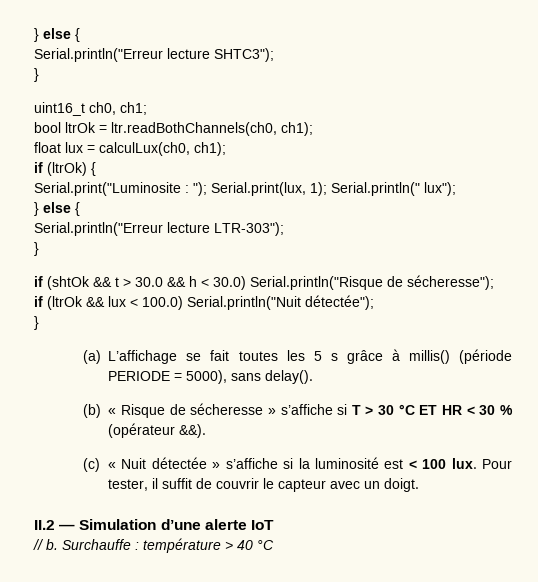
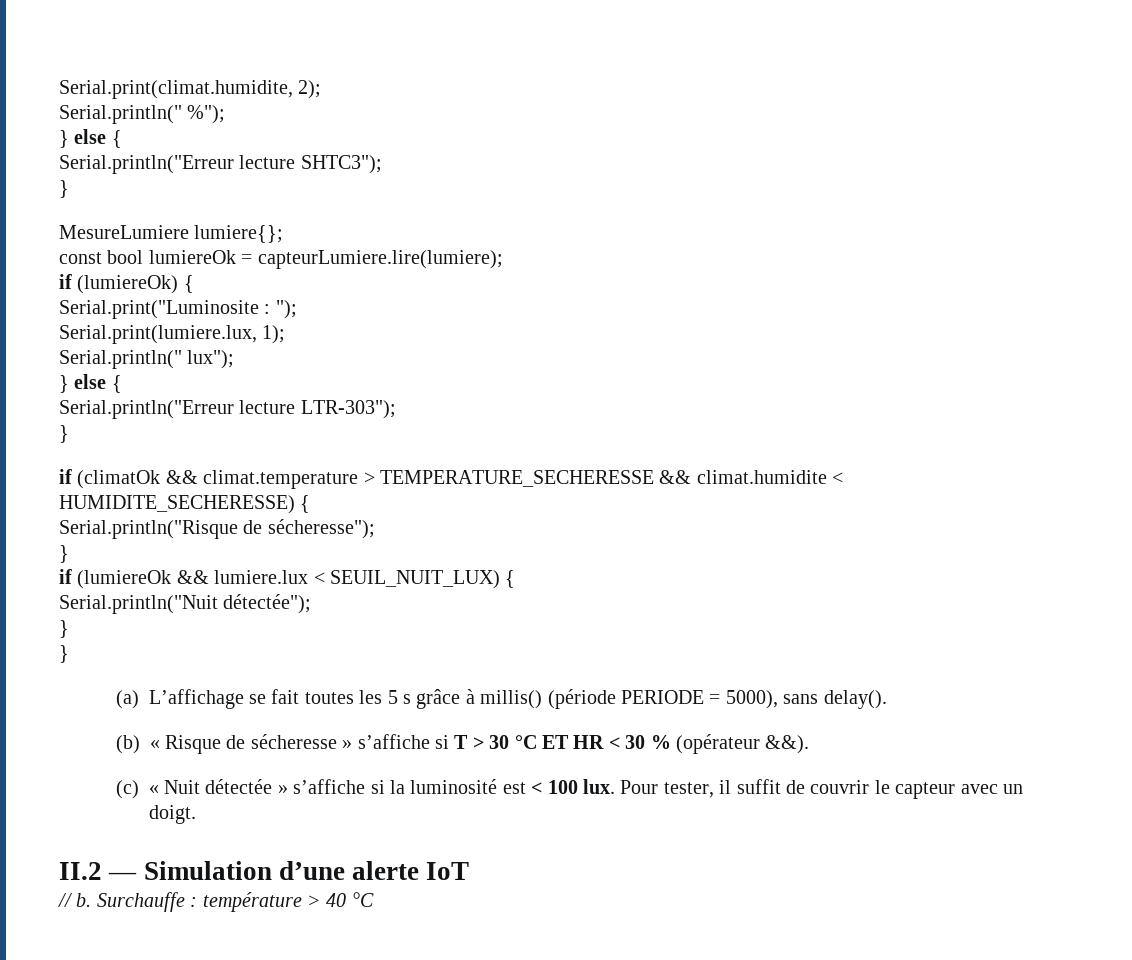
(34, 35) none -> [59,80,322,99] [59,105,226,124] Serial.print(climat.humidite, 2); // Serial.println(" %"); //
[34,102,147,116] [34,122,313,136] [34,142,226,156] [34,162,87,176] uint16_t ch0, ch1; // bool ltrOk = ltr.readBothChannels(ch0, ch1); // float lux = calculLux(ch0, ch1); // if (ltrOk) -> [59,225,284,243] [59,250,503,269] [59,274,179,294] MesureLumiere lumiere{}; // const bool lumiereOk = capteurLumiere.lire(lumiere); // if (lumiereOk)
[211,182,306,196] Serial.print(lux, -> [59,325,257,344] // Serial.print(lumiere.lux,
(327, 189) none -> (286, 334) //
[47,276,246,290] (shtOk && t > 30.0 && h < 30.0) -> [77,470,844,489] [59,495,311,514] (climatOk && climat.temperature > TEMPERATURE_SECHERESSE && climat.humidite < HUMIDITE_SECHERESSE) { //
[34,296,183,310] // if (ltrOk && lux < 100.0) -> [59,545,69,563] [59,569,516,589] // } // if (lumiereOk && lumiere.lux < SEUIL_NUIT_LUX) { //
(39, 323) none -> [59,645,69,663] // }

